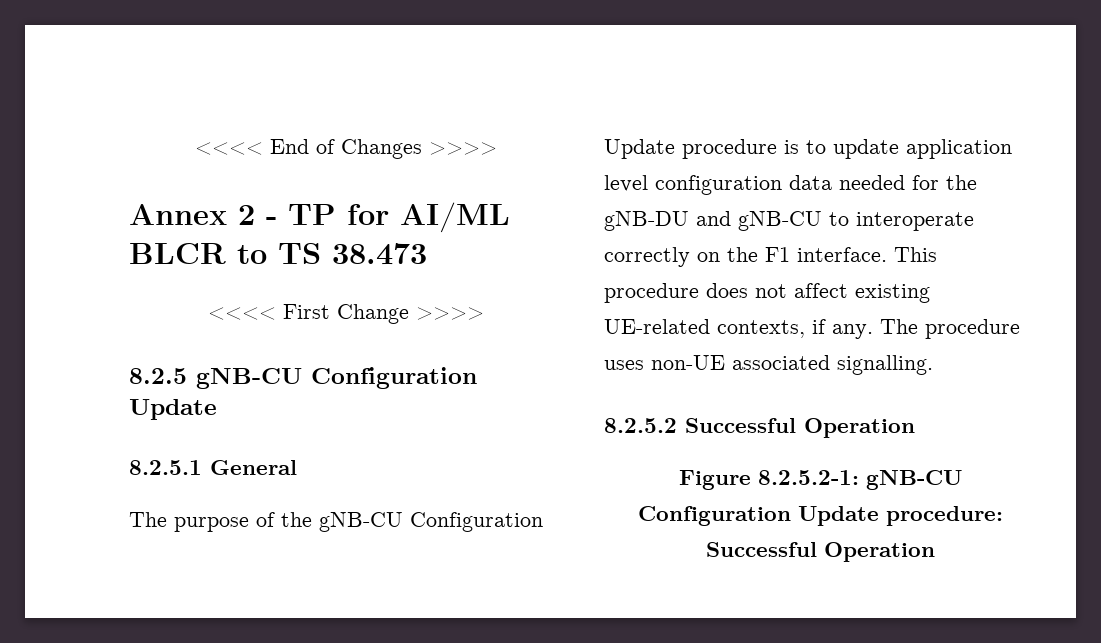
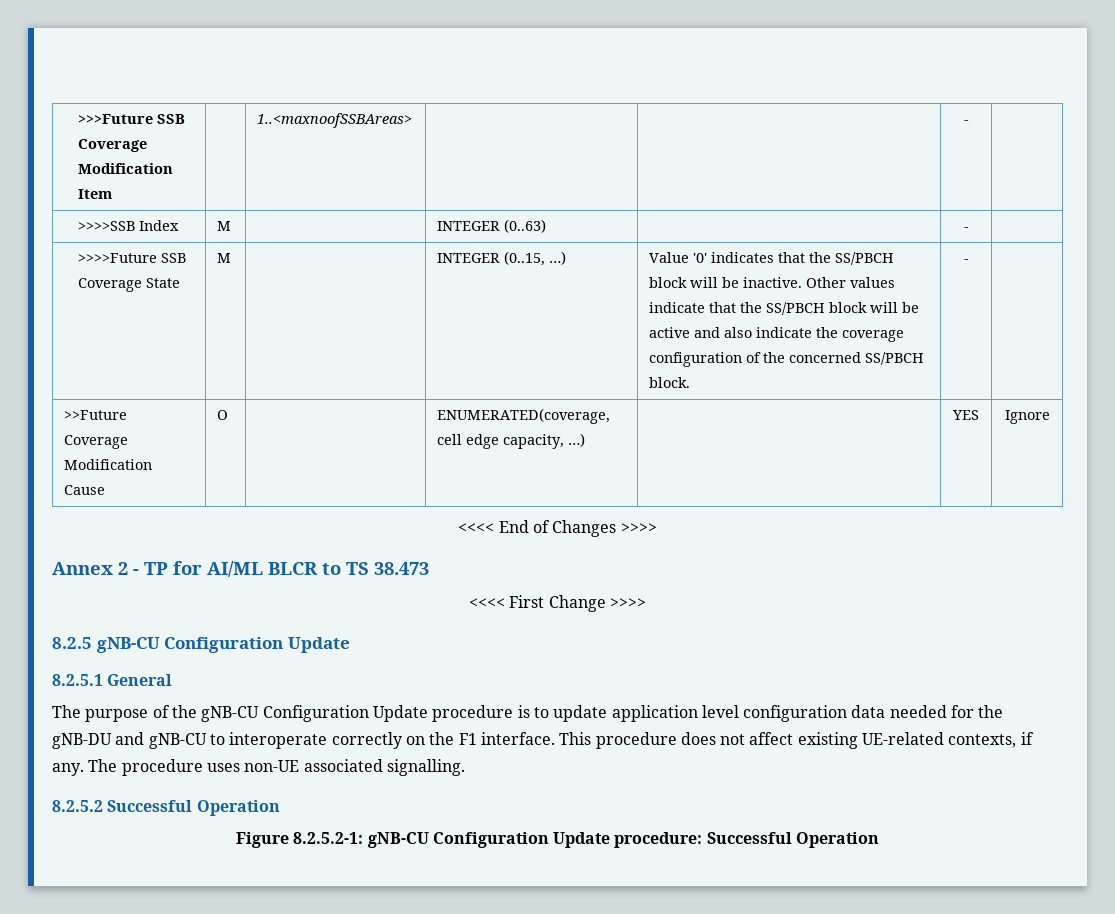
(194, 148) none -> [78,114,186,124] [78,139,148,152] [78,163,174,174] [78,189,113,199] [257,113,413,128] [963,120,969,124] [78,220,180,231] [217,221,232,231] [437,219,547,233] [963,227,969,231] [78,253,187,263] [78,278,181,292] [217,253,232,263] [437,251,567,266] [649,252,895,265] [649,277,896,288] [649,302,920,315] [649,327,905,342] [649,352,925,367] [649,377,691,388] [963,259,969,263] [64,410,128,420] [64,435,129,449] [64,459,153,470] [64,485,106,495] [217,410,229,420] [437,408,611,424] [437,433,586,449] [952,410,979,420] [1004,410,1050,424] >>>Future SSB Coverage Modification Item | | 1..<maxnoofSSBAreas> | | | - | // >>>>SSB Index | M | | INTEGER (0..63) | | - | // >>>>Future SSB Coverage State | M | | INTEGER (0..15, …) | Value '0' indicates that the SS/PBCH block will be inactive. Other values indicate that the SS/PBCH block will be active and also indicate the coverage configuration of the concerned SS/PBCH block. | - | // >>Future Coverage Modification Cause | O | | ENUMERATED(coverage, cell edge capacity, …) | | YES | Ignore //

